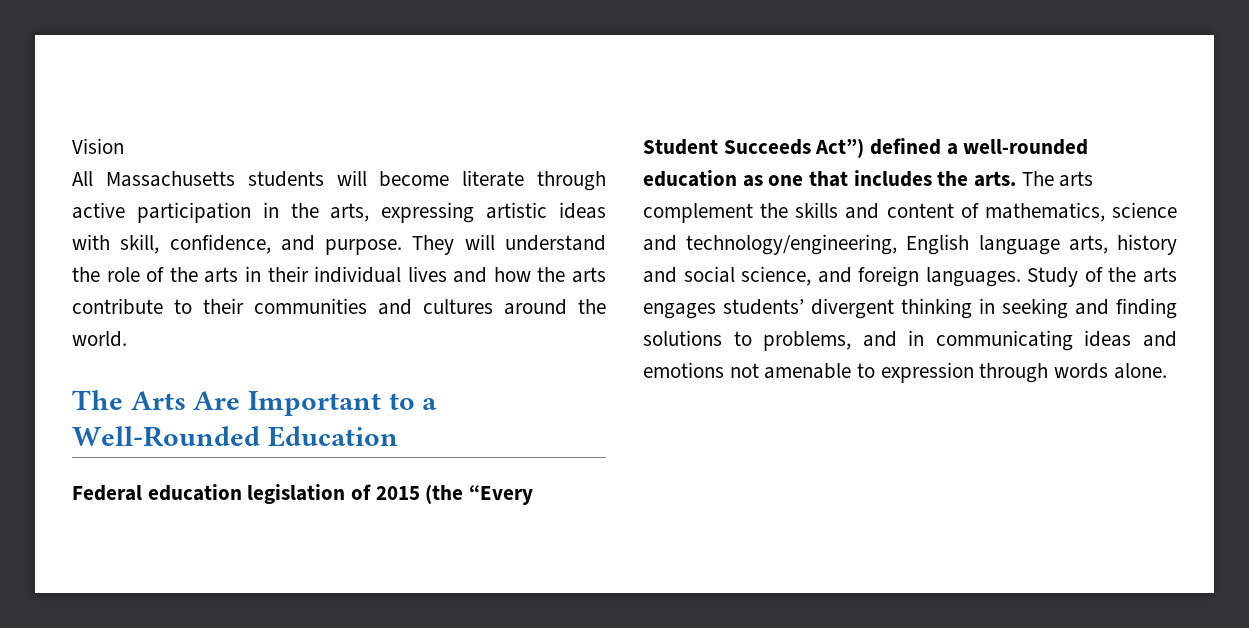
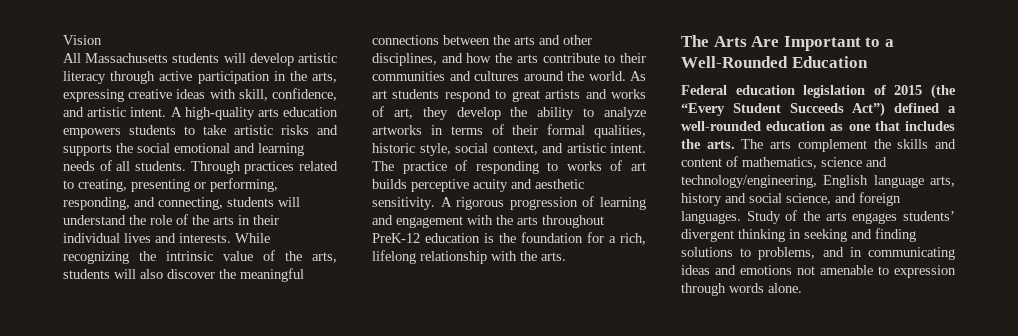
[379,170,525,187] become literate -> [249,53,337,66] [63,71,106,84] develop artistic literacy
[486,202,548,219] artistic -> [128,89,173,99] creative
[325,235,455,255] purpose. They -> [87,107,338,120] [63,125,338,138] [63,143,304,156] [63,160,338,174] [63,178,278,192] [63,197,274,210] artistic intent. A high-quality arts education empowers students to take artistic risks and supports the social emotional and learning needs of all students. Through practices related to creating, presenting or performing, responding, and connecting, students
(488, 275) none -> [179,233,270,243] [63,250,337,264] [63,268,304,282] [372,35,592,45] [372,53,463,66] interests. While recognizing the intrinsic value of the arts, students will also discover the meaningful connections between the arts and other disciplines, and
(127, 339) none -> [630,71,646,81] [372,89,646,102] [372,106,646,120] [372,124,646,138] [372,143,646,156] [372,160,646,174] [372,179,584,192] [372,196,646,210] [372,215,604,228] [372,232,646,245] [372,250,566,264] As art students respond to great artists and works of art, they develop the ability to analyze artworks in terms of their formal qualities, historic style, social context, and artistic intent. The practice of responding to works of art builds perceptive acuity and aesthetic sensitivity. A rigorous progression of learning and engagement with the arts throughout PreK-12 education is the foundation for a rich, lifelong relationship with the arts.

